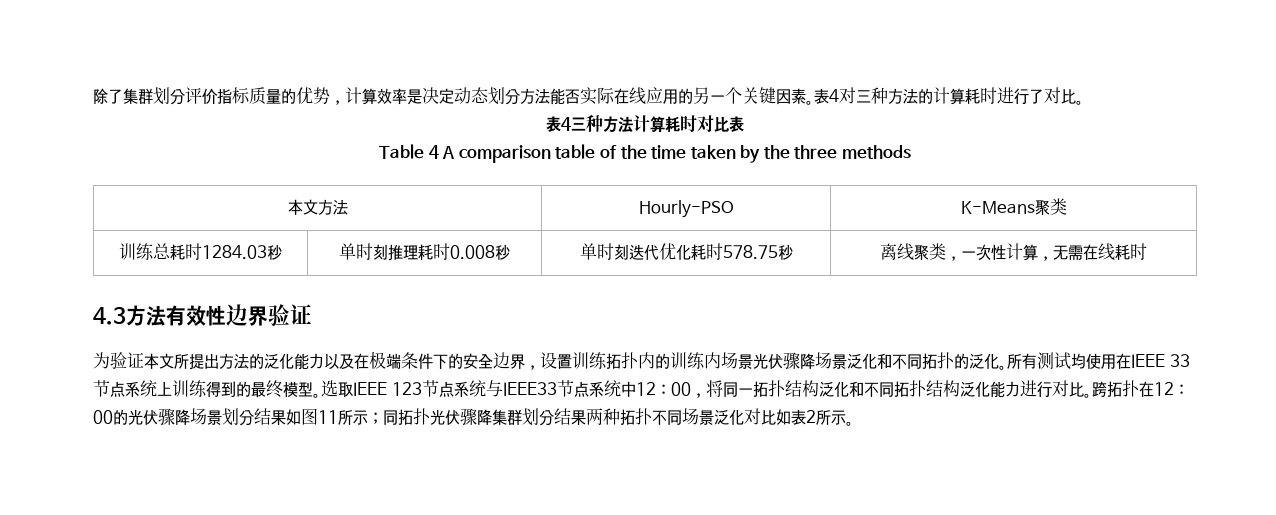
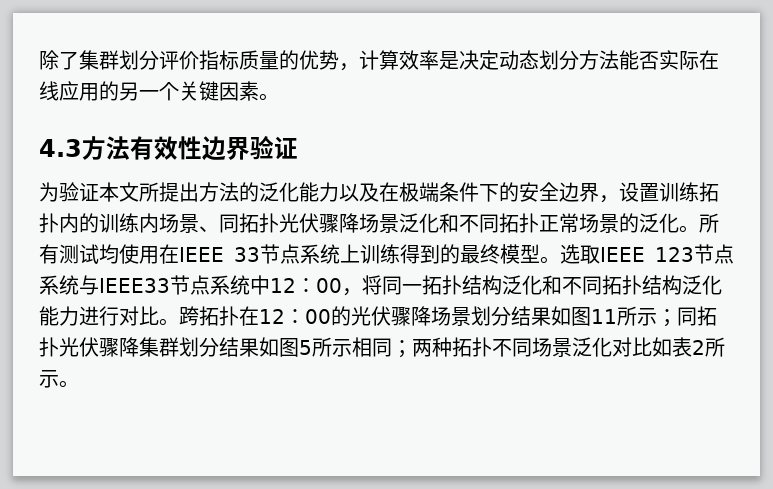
[814,87,1084,105] [546,114,744,133] [378,144,912,163] [287,199,348,215] [638,200,734,218] [960,198,1067,215] [119,243,282,260] [339,243,510,261] [579,243,793,260] [880,243,1147,261] 表4对三种方法的计算耗时进行了对比。 // 表4三种方法计算耗时对比表 // Table 4 A comparison table of the time taken by the three methods // 本文方法 | Hourly-PSO | K-Means聚类 // 训练总耗时1284.03秒 | 单时刻推理耗时0.008秒 | 单时刻迭代优化耗时578.75秒 | 离线聚类，一次性计算，无需在线耗时 -> (279, 97) none
(753, 361) none -> [199,213,279,233] 、同拓扑
(954, 360) none -> [539,213,619,233] 正常场景
(586, 417) none -> [259,337,412,358] 如图5所示相同；

